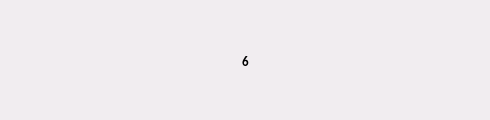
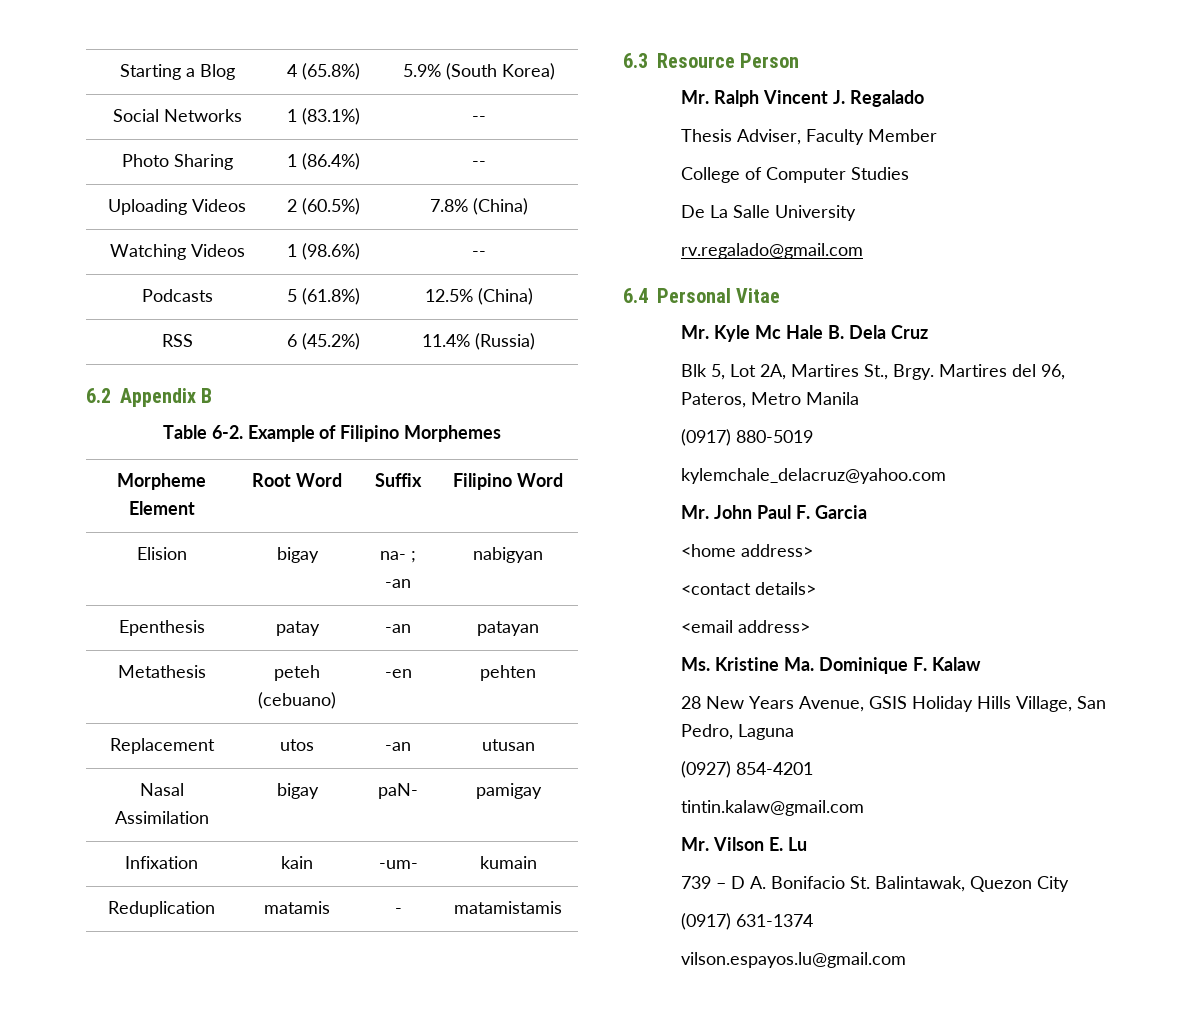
[241,56,249,66] 6 -> [119,64,235,80] [287,63,360,80] [402,63,555,80] [112,109,242,122] [287,108,360,125] [471,116,486,122] [121,154,233,170] [287,153,360,170] [471,161,486,167] [108,199,246,215] [287,198,360,215] [429,198,528,215] [109,244,245,260] [287,243,360,260] [471,251,486,257] [141,289,213,302] [287,288,360,305] [424,288,533,305] [161,334,193,347] [287,333,360,350] [422,333,535,350] [86,388,213,407] [162,425,502,442] [117,473,206,490] [128,501,195,515] [252,473,342,487] [375,473,422,487] [453,473,563,490] [136,547,187,560] [276,547,319,563] [380,551,416,563] [385,579,411,588] [473,547,543,563] [118,620,205,636] [275,621,320,636] [385,624,411,633] [477,621,539,636] [117,665,206,678] [274,665,320,681] [258,692,336,709] [384,669,412,678] [480,665,536,681] [109,738,215,754] [280,739,314,751] [385,742,411,751] [481,739,535,751] [139,783,184,796] [114,811,209,824] [276,783,319,799] [378,783,418,799] [475,783,542,799] [125,856,198,869] [281,856,313,869] [378,860,418,869] [479,856,537,869] [108,901,215,917] [264,901,330,914] [394,908,402,914] [454,901,562,914] [623,53,800,68] [680,90,924,107] [680,129,937,145] [680,167,909,183] [680,205,856,221] [680,243,863,259] [623,288,781,303] [680,325,928,342] [680,364,1065,380] [680,392,859,408] [680,429,813,446] [680,468,946,484] [680,505,867,519] [680,544,813,557] [680,582,816,595] [680,620,810,633] [680,657,981,674] [680,696,1106,712] [680,724,794,740] [680,761,813,778] [680,800,864,816] [680,837,807,851] [680,876,1069,892] [680,913,813,930] [680,952,906,968] Starting a Blog | 4 (65.8%) | 5.9% (South Korea) // Social Networks | 1 (83.1%) | -- // Photo Sharing | 1 (86.4%) | -- // Uploading Videos | 2 (60.5%) | 7.8% (China) // Watching Videos | 1 (98.6%) | -- // Podcasts | 5 (61.8%) | 12.5% (China) // RSS | 6 (45.2%) | 11.4% (Russia) // 6.2 Appendix B // Table 6-2. Example of Filipino Morphemes // Morpheme Element | Root Word | Suffix | Filipino Word // Elision | bigay | na- ; -an | nabigyan // Epenthesis | patay | -an | patayan // Metathesis | peteh (cebuano) | -en | pehten // Replacement | utos | -an | utusan // Nasal Assimilation | bigay | paN- | pamigay // Infixation | kain | -um- | kumain // Reduplication | matamis | - | matamistamis // 6.3 Resource Person // Mr. Ralph Vincent J. Regalado // Thesis Adviser, Faculty Member // College of Computer Studies // De La Salle University // rv.regalado@gmail.com // 6.4 Personal Vitae // Mr. Kyle Mc Hale B. Dela Cruz // Blk 5, Lot 2A, Martires St., Brgy. Martires del 96, Pateros, Metro Manila // (0917) 880-5019 // kylemchale_delacruz@yahoo.com // Mr. John Paul F. Garcia // <home address> // <contact details> // <email address> // Ms. Kristine Ma. Dominique F. Kalaw // 28 New Years Avenue, GSIS Holiday Hills Village, San Pedro, Laguna // (0927) 854-4201 // tintin.kalaw@gmail.com // Mr. Vilson E. Lu // 739 – D A. Bonifacio St. Balintawak, Quezon City // (0917) 631-1374 // vilson.espayos.lu@gmail.com

